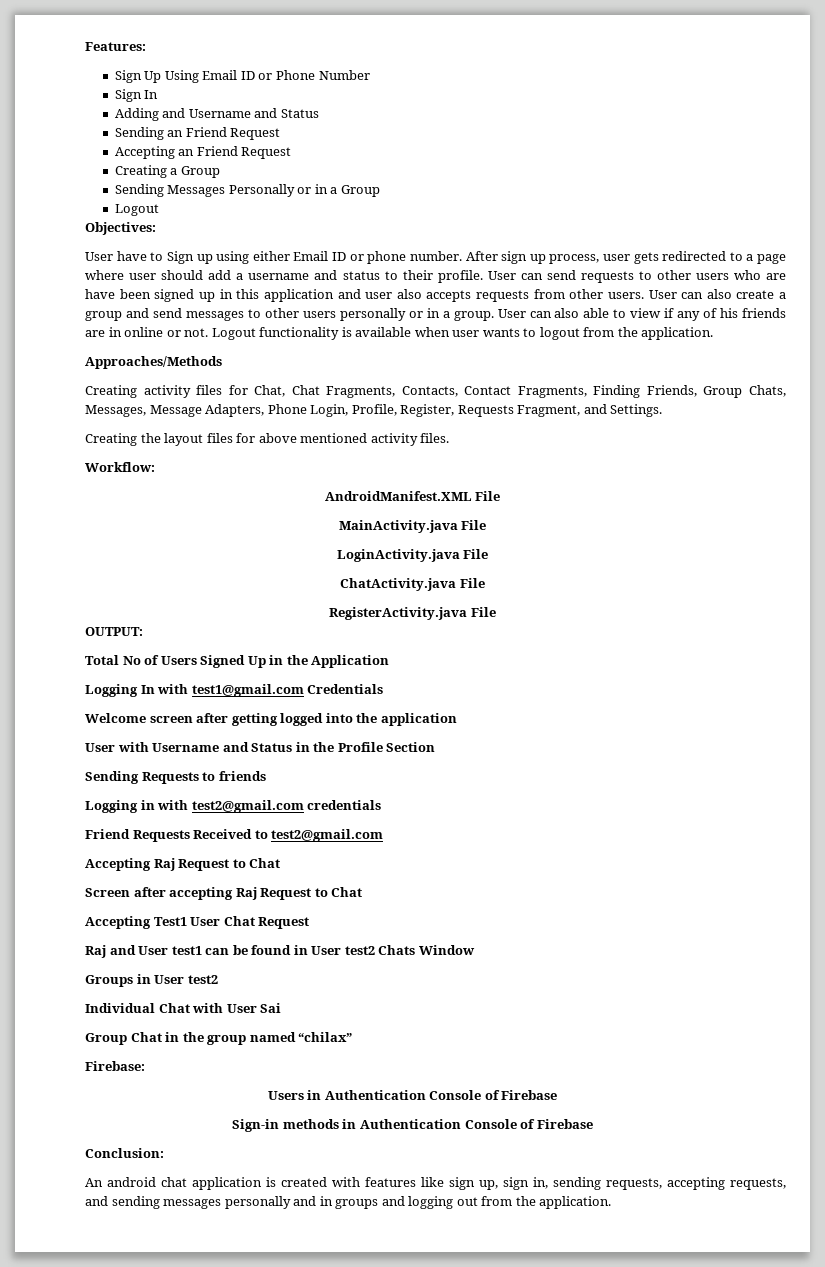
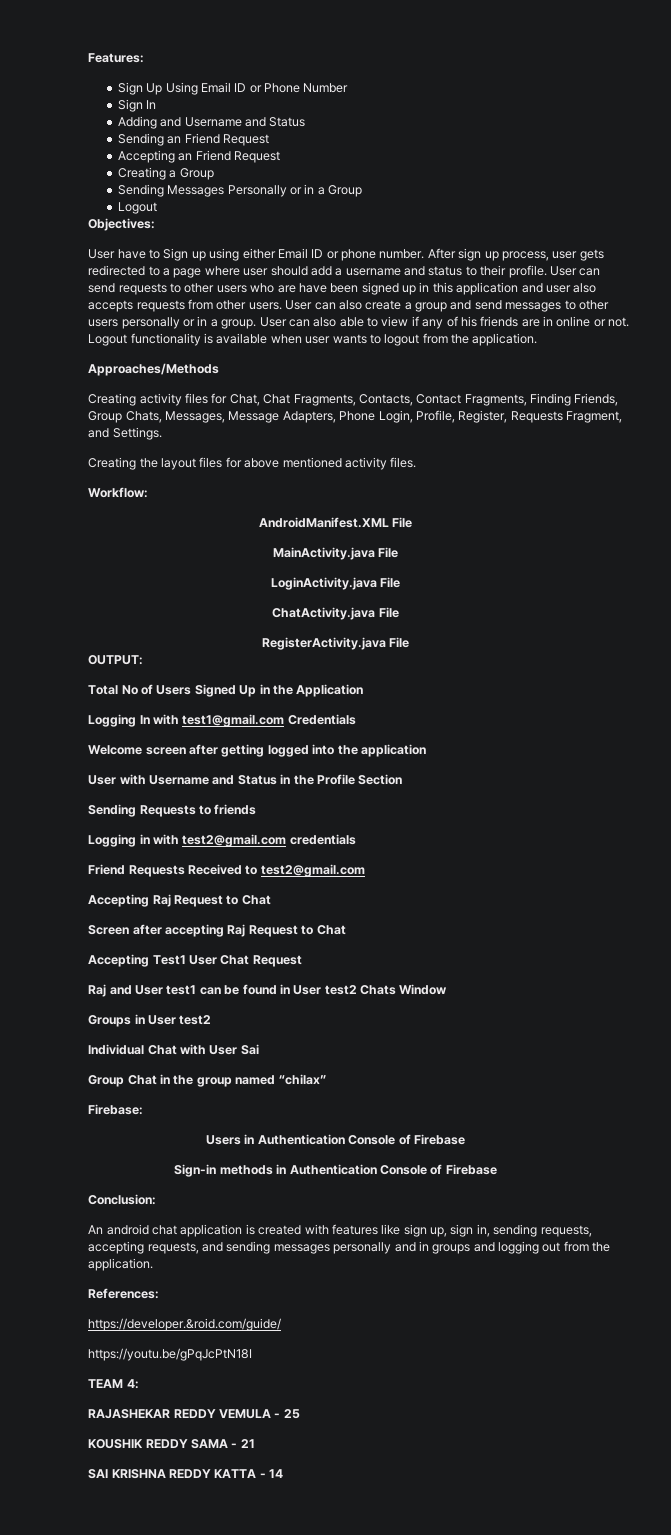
(612, 1202) none -> [88,1288,160,1299] [88,1318,282,1331] [88,1348,253,1361] [88,1379,139,1389] [88,1409,300,1419] [88,1439,255,1449] [88,1469,284,1479] // References: // https://developer.&roid.com/guide/ // https://youtu.be/gPqJcPtN18I // TEAM 4: // RAJASHEKAR REDDY VEMULA - 25 // KOUSHIK REDDY SAMA - 21 // SAI KRISHNA REDDY KATTA - 14

